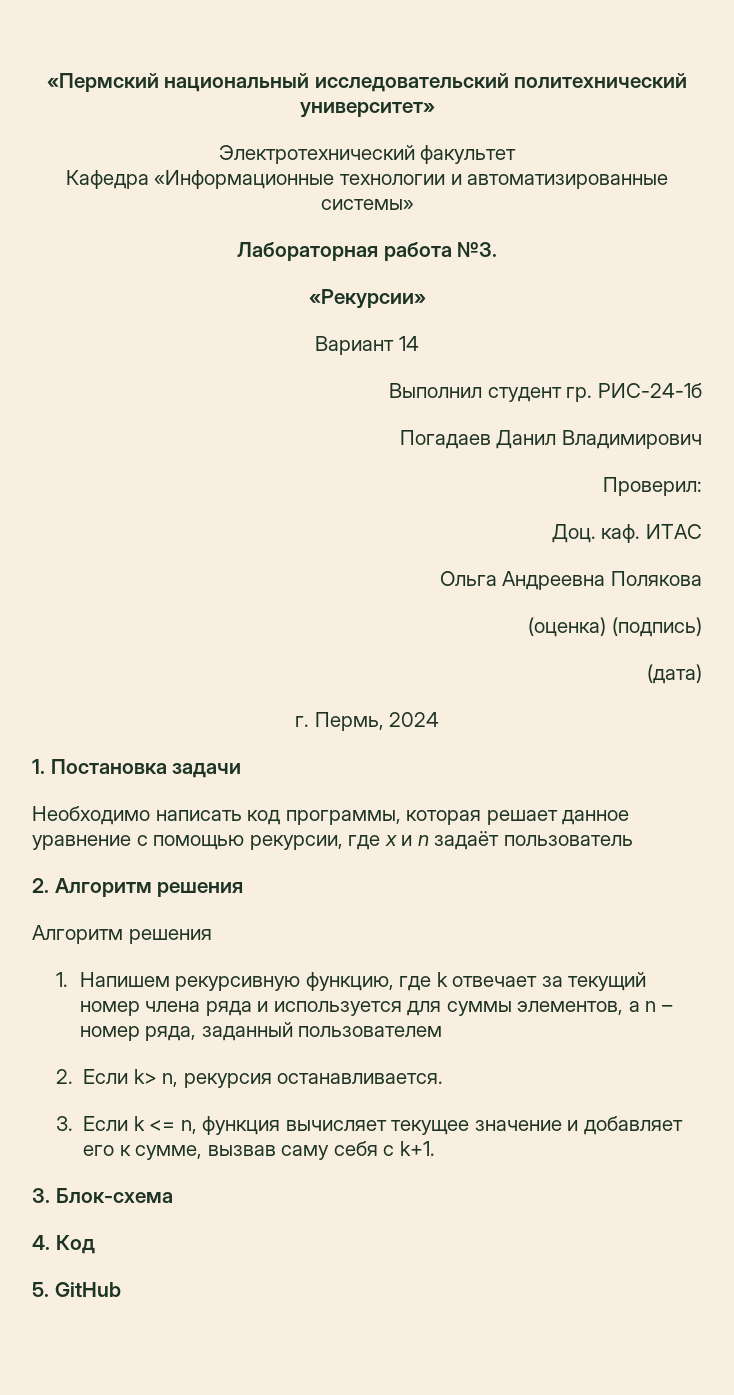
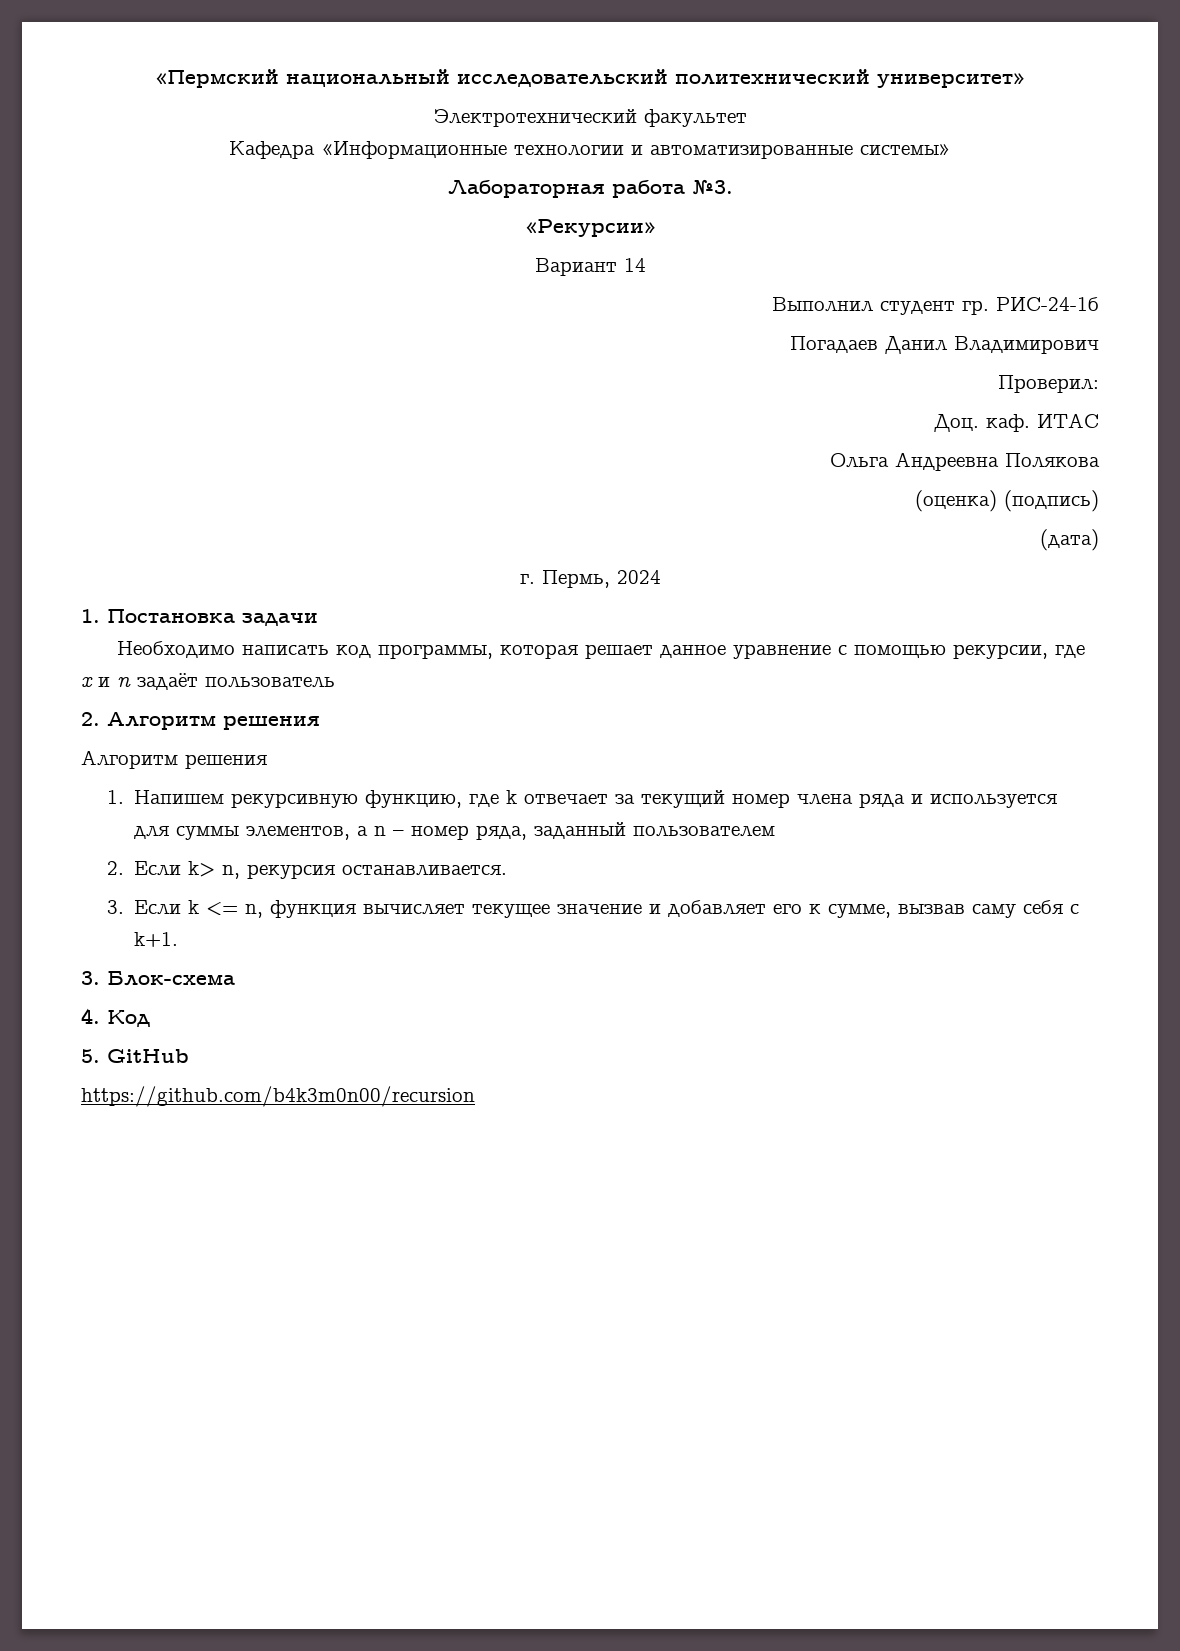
(121, 1289) none -> [81,1086,475,1107] // https://github.com/b4k3m0n00/recursion

